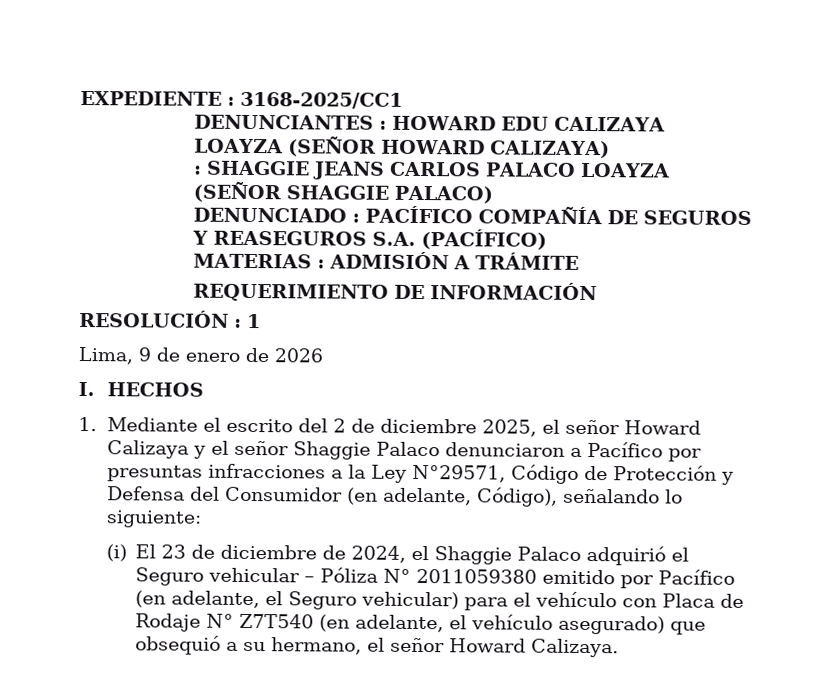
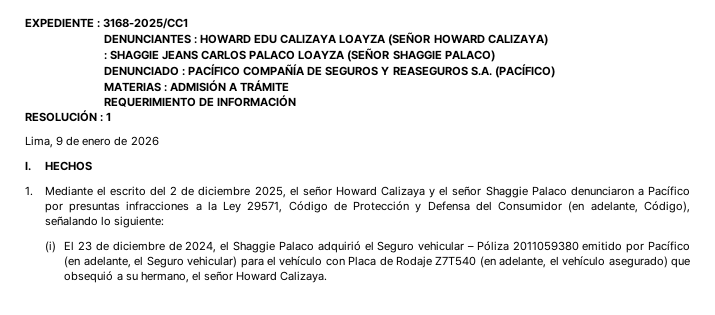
[411,464,506,483] N°29571, -> [247,201,283,213] 29571,
[383,568,412,583] N° -> (509, 246) none
[206,613,235,628] N° -> (433, 262) none

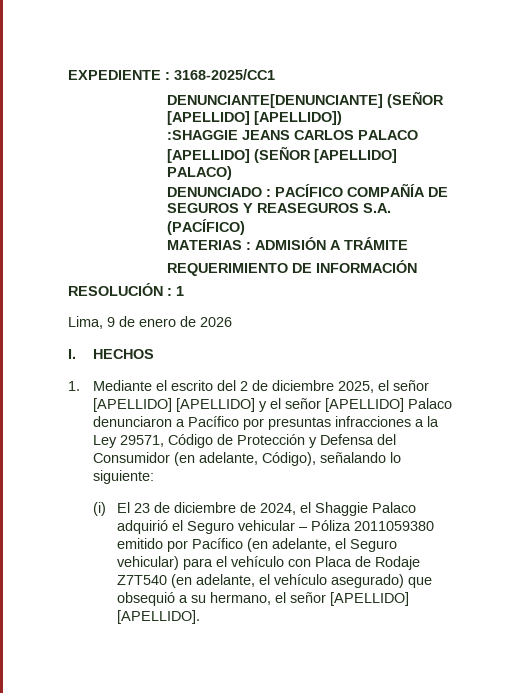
[103,32,548,46] [103,48,442,62] DENUNCIANTES : HOWARD EDU CALIZAYA LOAYZA (SEÑOR HOWARD CALIZAYA) // : SHAGGIE JEANS CARLOS PALACO LOAYZA (SEÑOR SHAGGIE -> [166,91,444,108] [166,111,342,125] [166,130,418,140] [166,146,397,163] DENUNCIANTE[DENUNCIANTE] (SEÑOR [APELLIDO] [APELLIDO]) // :SHAGGIE JEANS CARLOS PALACO [APELLIDO] (SEÑOR [APELLIDO]
[335,186,426,198] Howard Calizaya -> [92,398,255,412] [APELLIDO] [APELLIDO]
[485,186,528,198] Shaggie -> [324,398,404,412] [APELLIDO]
[236,271,328,283] Howard Calizaya. -> [330,592,410,606] [117,610,201,624] [APELLIDO] [APELLIDO].

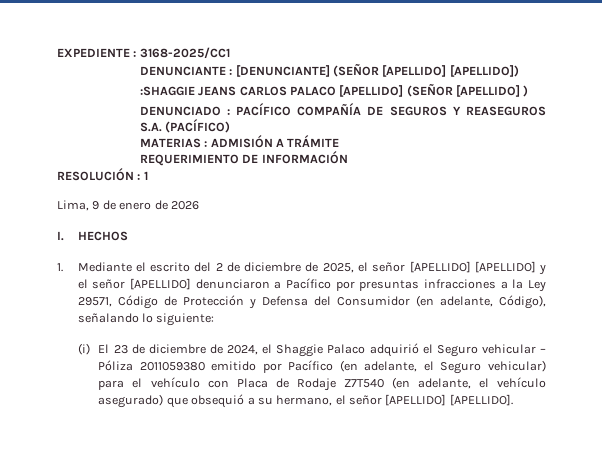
[166,94,383,108] DENUNCIANTE[DENUNCIANTE] -> [139,65,330,77] DENUNCIANTE : [DENUNCIANTE]
[166,166,232,180] PALACO) -> [523,85,529,97] )
(334, 385) none -> [305,262,319,272] de
[407,398,452,409] Palaco -> (192, 284) none

